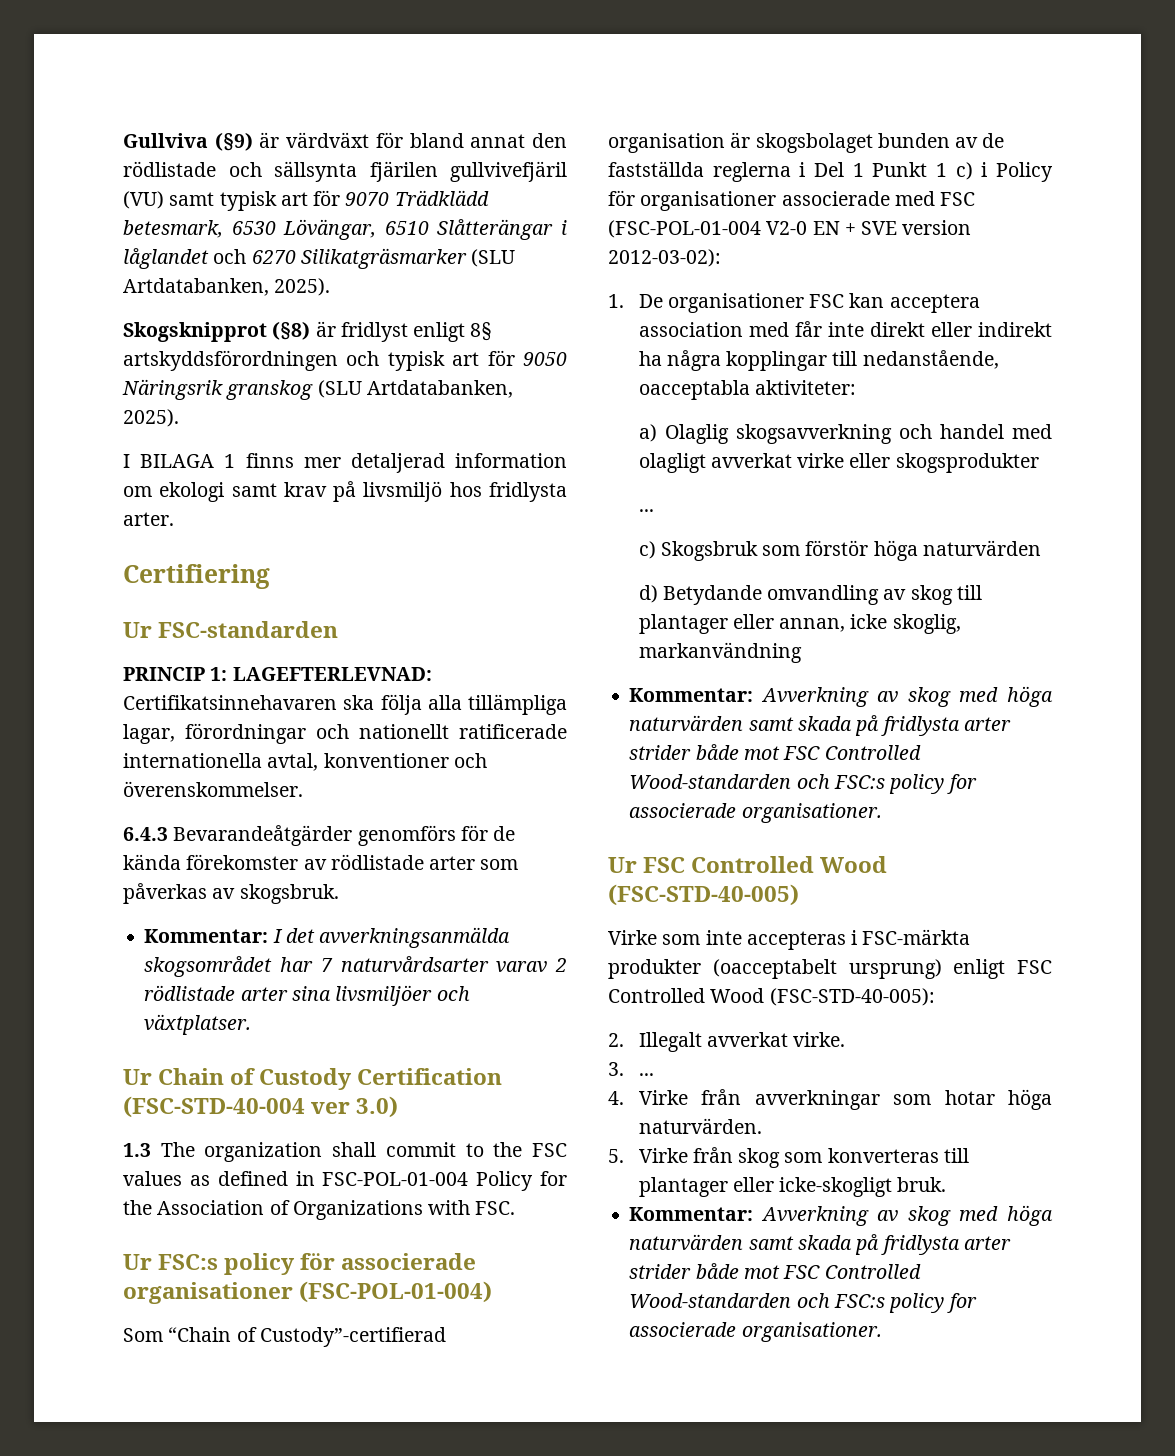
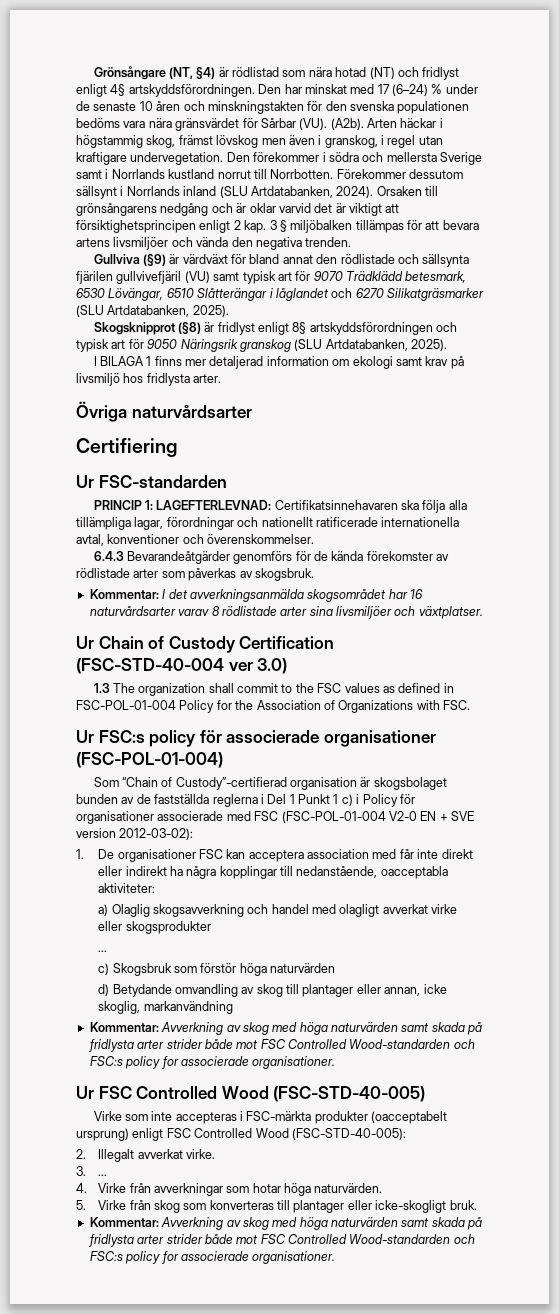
(123, 140) none -> [93,66,460,80] [76,84,478,97] [76,101,470,114] [76,118,443,131] [76,135,443,148] [76,152,482,165] [76,169,463,179] [76,186,438,199] [76,203,400,216] [76,220,479,233] [76,237,352,250] Grönsångare (NT, §4) är rödlistad som nära hotad (NT) och fridlyst enligt 4§ artskyddsförordningen. Den har minskat med 17 (6–24) % under de senaste 10 åren och minskningstakten för den svenska populationen bedöms vara nära gränsvärdet för Sårbar (VU). (A2b). Arten häckar i högstammig skog, främst lövskog men även i granskog, i regel utan kraftigare undervegetation. Den förekommer i södra och mellersta Sverige samt i Norrlands kustland norrut till Norrbotten. Förekommer dessutom sällsynt i Norrlands inland (SLU Artdatabanken, 2024). Orsaken till grönsångarens nedgång och är oklar varvid det är viktigt att försiktighetsprincipen enligt 2 kap. 3 § miljöbalken tillämpas för att bevara artens livsmiljöer och vända den negativa trenden. //
(174, 519) none -> [76,401,252,422] // Övriga naturvårdsarter
[320,958,333,972] 7 -> [410,589,423,599] 16
[555,958,567,972] 2 -> [211,606,220,616] 8

